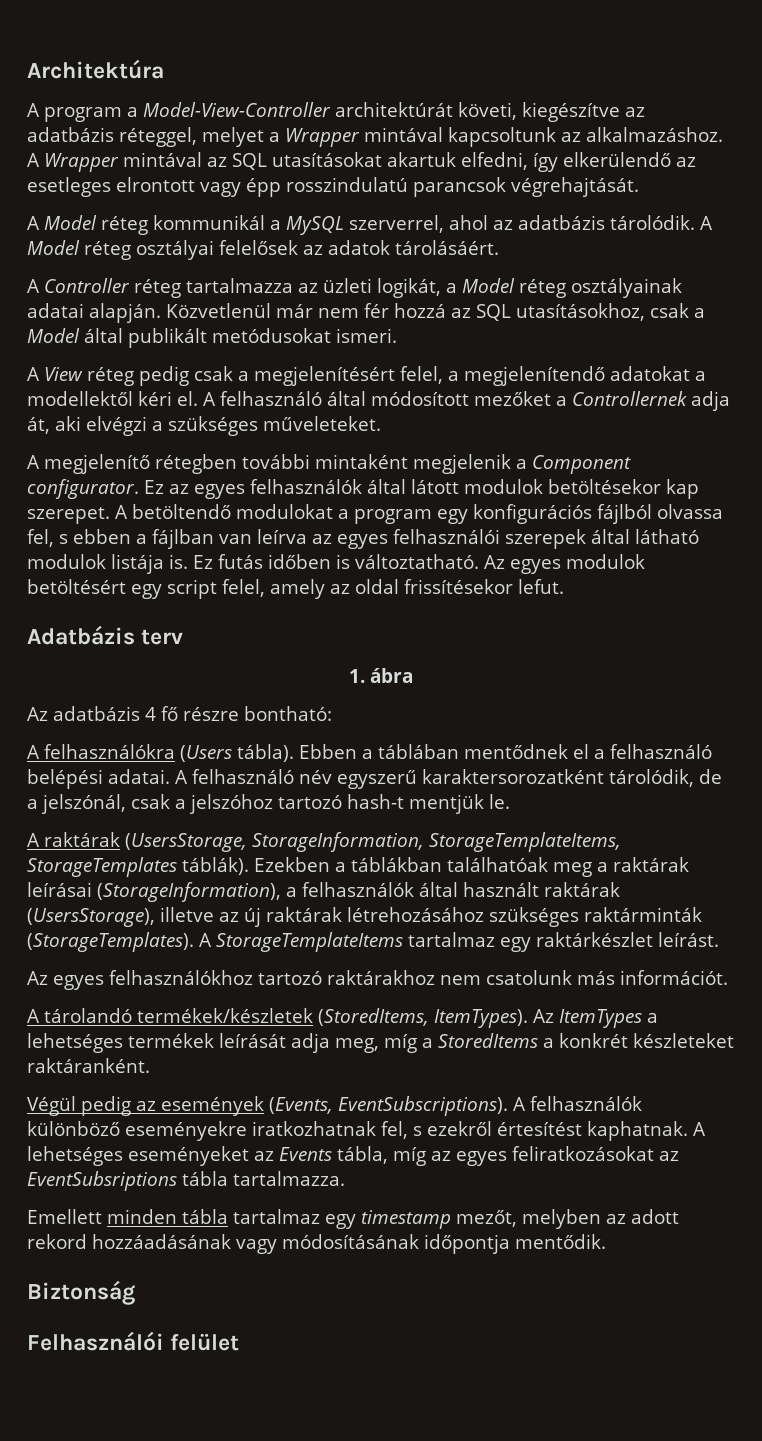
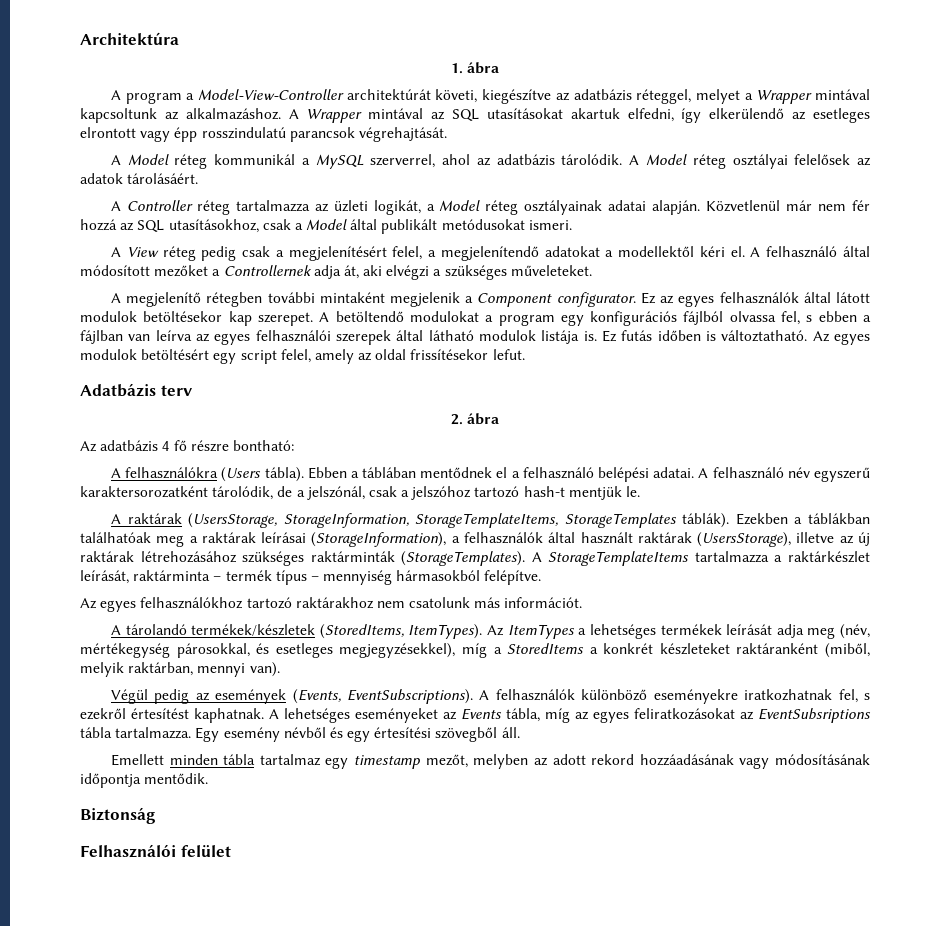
(164, 69) none -> [450,62,500,74] // 1. ábra
[349,669,365,683] 1. -> [450,414,463,425] 2.
[407,932,719,952] tartalmaz egy raktárkészlet leírást. -> [694,551,870,563] [80,570,542,585] tartalmazza a raktárkészlet leírását, raktárminta – termék típus – mennyiség hármasokból felépítve.
[335,1038,379,1053] meg, -> [807,624,871,639] [80,643,456,658] meg (név, mértékegység párosokkal, és esetleges megjegyzésekkel),
[27,1058,150,1073] raktáranként. -> [736,643,870,658] [80,662,280,677] raktáranként (miből, melyik raktárban, mennyi van).
(345, 1178) none -> [195,727,520,742] Egy esemény névből és egy értesítési szövegből áll.

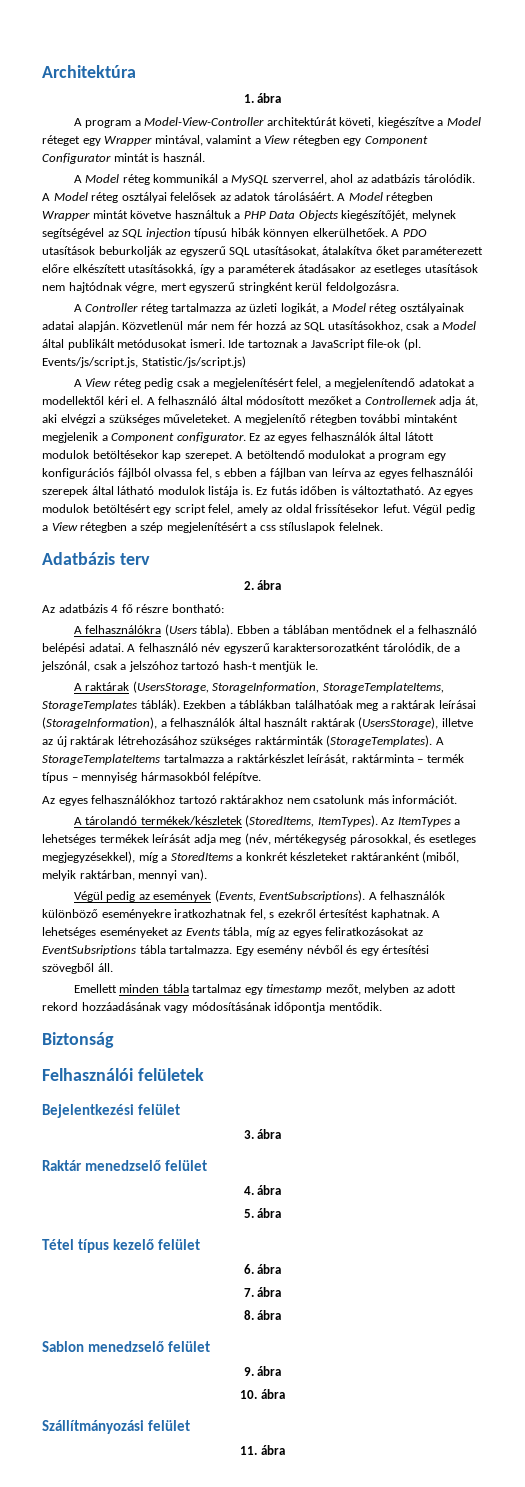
[555,89,870,104] [80,108,870,123] [80,127,447,142] az adatbázis réteggel, melyet a Wrapper mintával kapcsoltunk az alkalmazáshoz. A Wrapper mintával az SQL utasításokat akartuk elfedni, így elkerülendő az esetleges elrontott vagy épp rosszindulatú parancsok végrehajtását. -> [437,117,481,126] [42,135,428,146] [42,153,205,164] a Model réteget egy Wrapper mintával, valamint a View rétegben egy Component Configurator mintát is használ.
(199, 178) none -> [337,192,434,203] [42,210,456,221] [42,228,427,239] [42,246,484,257] [42,264,478,275] [42,282,399,293] A Model rétegben Wrapper mintát követve használtuk a PHP Data Objects kiegészítőjét, melynek segítségével az SQL injection típusú hibák könnyen elkerülhetőek. A PDO utasítások beburkolják az egyszerű SQL utasításokat, átalakítva őket paraméterezett előre elkészített utasításokká, így a paraméterek átadásakor az esetleges utasítások nem hajtódnak végre, mert egyszerű stringként kerül feldolgozásra.
(572, 225) none -> [228,338,421,350] [42,356,246,368] Ide tartoznak a JavaScript file-ok (pl. Events/js/script.js, Statistic/js/script.js)
(592, 270) // -> (231, 418) none
(525, 354) none -> [413,504,475,515] [42,522,383,533] Végül pedig a View rétegben a szép megjelenítésért a css stíluslapok felelnek.
[180,845,231,857] felület -> [137,1068,204,1081] [42,1104,181,1118] [243,1129,282,1139] [42,1160,208,1171] [243,1185,282,1195] [243,1208,282,1218] [42,1239,201,1253] [243,1264,282,1274] [243,1287,282,1297] [243,1310,282,1320] [42,1341,211,1352] [243,1366,282,1376] [240,1389,285,1399] [42,1420,191,1434] [240,1445,285,1455] felületek // Bejelentkezési felület // 3. ábra // Raktár menedzselő felület // 4. ábra // 5. ábra // Tétel típus kezelő felület // 6. ábra // 7. ábra // 8. ábra // Sablon menedzselő felület // 9. ábra // 10. ábra // Szállítmányozási felület // 11. ábra

